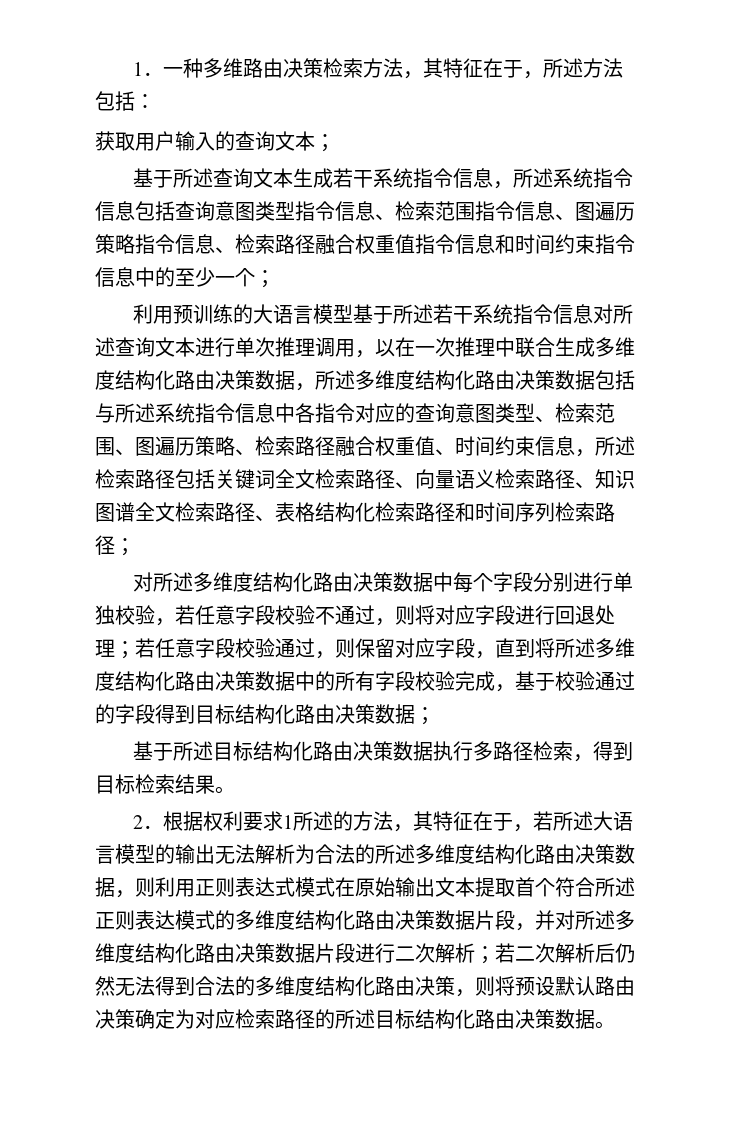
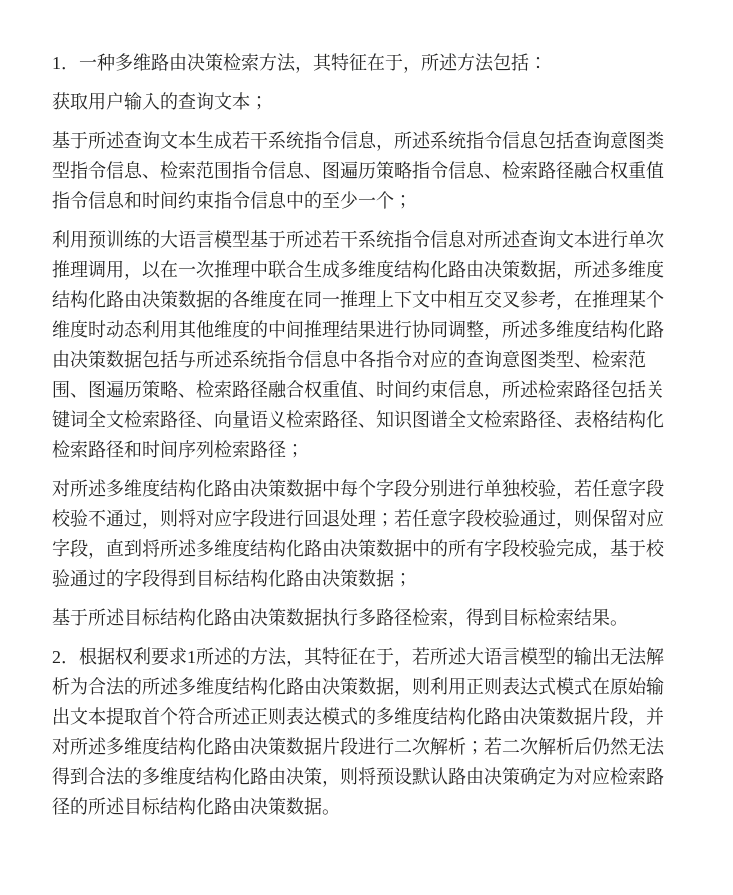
(595, 380) none -> [214,290,664,310] [52,320,664,340] [52,350,142,368] 的各维度在同一推理上下文中相互交叉参考，在推理某个维度时动态利用其他维度的中间推理结果进行协同调整，所述多维度结构化路由决策数据

